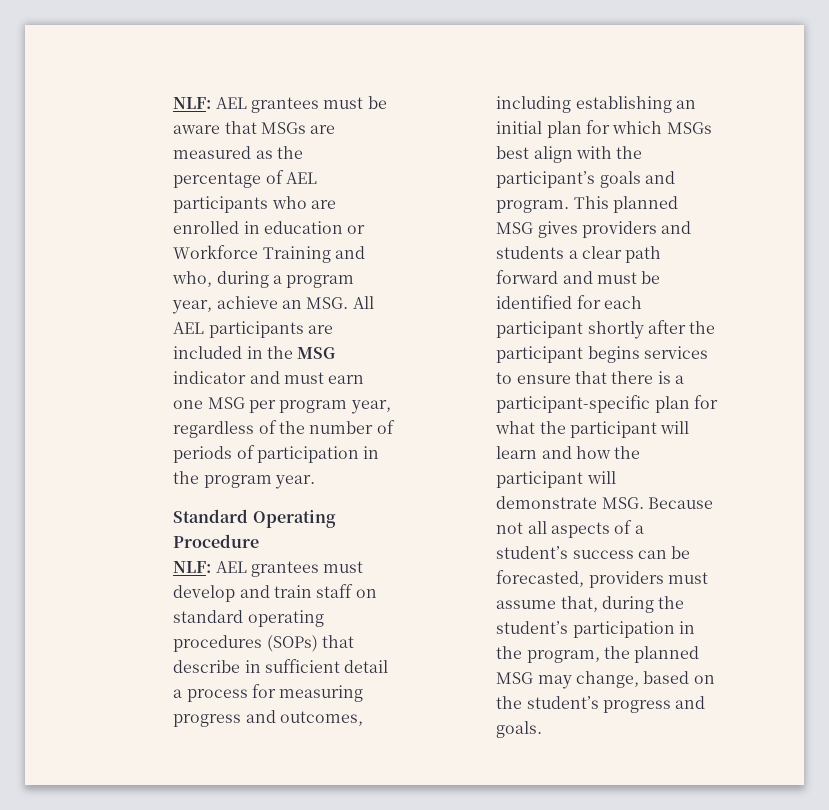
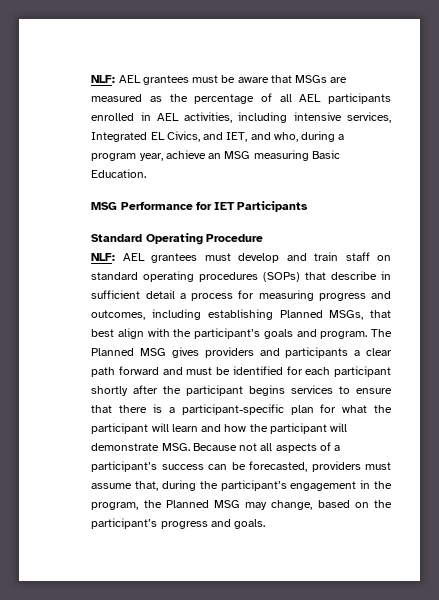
[286,172,318,184] [173,196,337,213] [173,221,366,234] [173,245,331,263] AEL participants who are enrolled in education or Workforce Training -> [279,93,391,104] [91,112,391,123] [91,131,248,142] all AEL participants enrolled in AEL activities, including intensive services, Integrated EL Civics, and IET,
[306,296,374,309] [173,321,334,338] [173,346,336,359] [173,371,365,384] [173,397,391,414] [173,420,395,438] [173,445,380,463] [173,471,316,489] MSG. All AEL participants are included in the MSG indicator and must earn one MSG per program year, regardless of the number of periods of participation in the program year. -> [224,150,340,161] [91,169,147,178] [91,201,309,212] MSG measuring Basic Education. // MSG Performance for IET Participants
[676,100,697,109] [496,120,712,138] an initial plan for which MSGs -> [279,310,391,320] Planned MSGs, that
[573,196,679,213] This planned -> [371,329,392,337] [91,348,135,356] The Planned
[496,246,565,259] students -> [285,347,349,358] participants
[496,546,569,559] student’s -> [91,461,158,472] participant’s
[496,621,675,638] student’s participation -> [220,480,357,491] participant’s engagement
[634,646,700,663] planned -> [165,500,209,508] Planned
[526,696,599,709] student’s -> [91,518,158,529] participant’s

